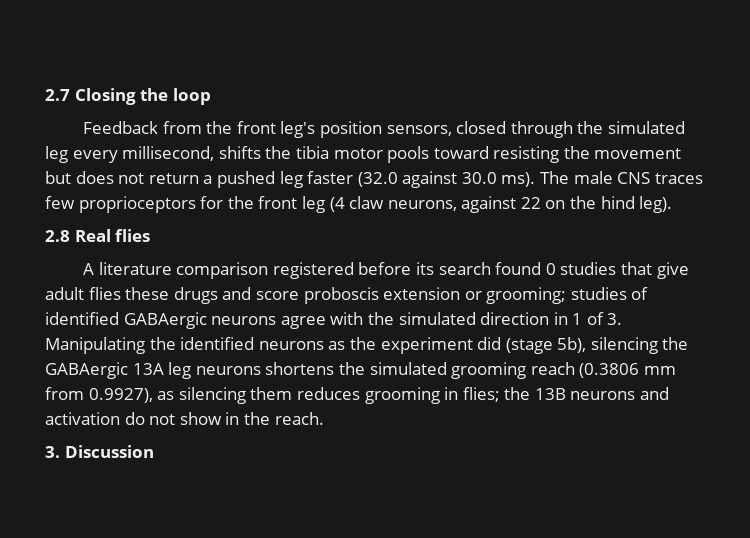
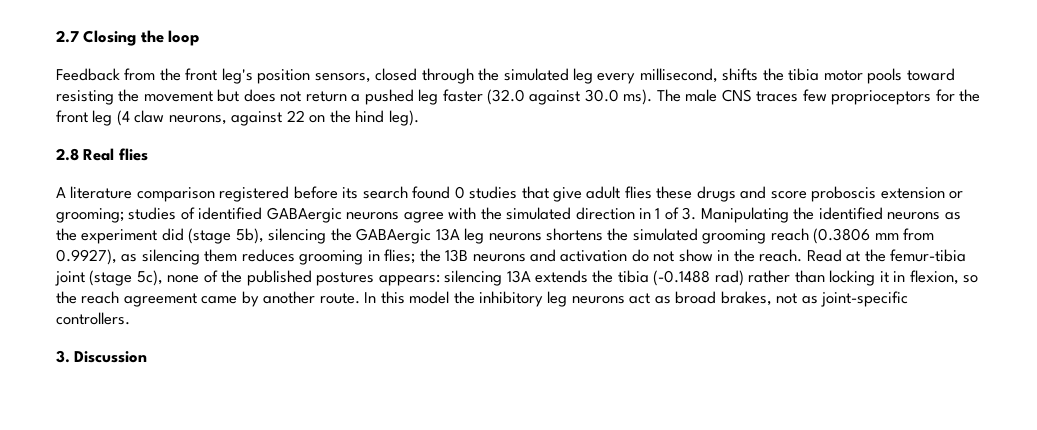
(324, 418) none -> [806,249,967,262] [55,270,979,286] [56,291,909,307] [56,312,130,325] Read at the femur-tibia joint (stage 5c), none of the published postures appears: silencing 13A extends the tibia (-0.1488 rad) rather than locking it in flexion, so the reach agreement came by another route. In this model the inhibitory leg neurons act as broad brakes, not as joint-specific controllers.

